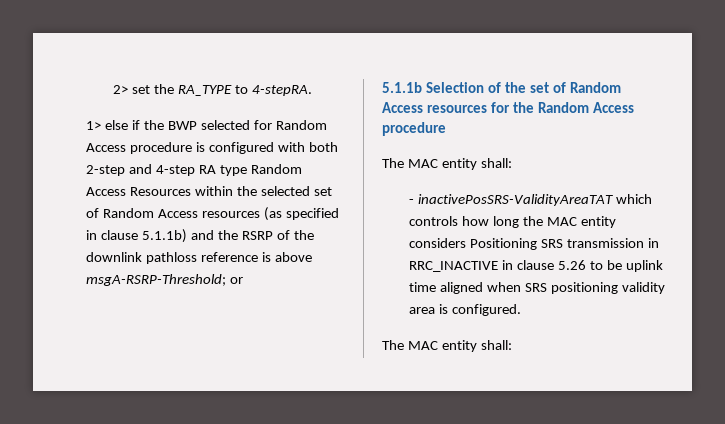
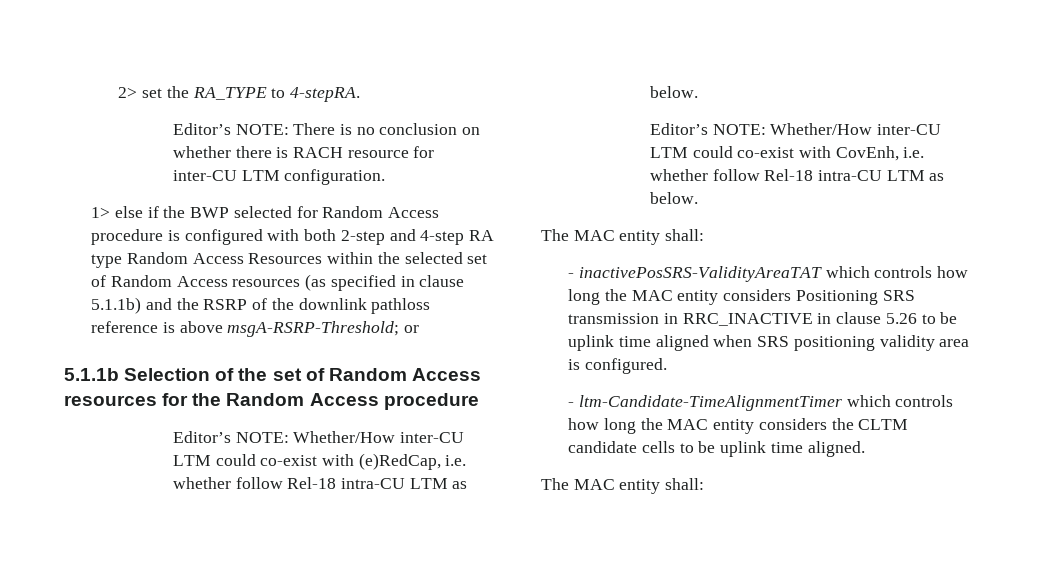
(312, 90) none -> [172,123,481,135] [172,146,435,158] [172,169,386,185] // Editor’s NOTE: There is no conclusion on whether there is RACH resource for inter-CU LTM configuration.
(446, 129) none -> [172,431,465,443] [172,453,467,470] [172,477,468,489] [649,86,698,98] [649,123,942,135] [649,146,925,161] [649,169,945,181] [649,192,698,204] // Editor’s NOTE: Whether/How inter-CU LTM could co-exist with (e)RedCap, i.e. whether follow Rel-18 intra-CU LTM as below. // Editor’s NOTE: Whether/How inter-CU LTM could co-exist with CovEnh, i.e. whether follow Rel-18 intra-CU LTM as below.
(522, 310) none -> [568,395,954,411] [568,418,909,434] [568,441,865,457] // - ltm-Candidate-TimeAlignmentTimer which controls how long the MAC entity considers the CLTM candidate cells to be uplink time aligned.

